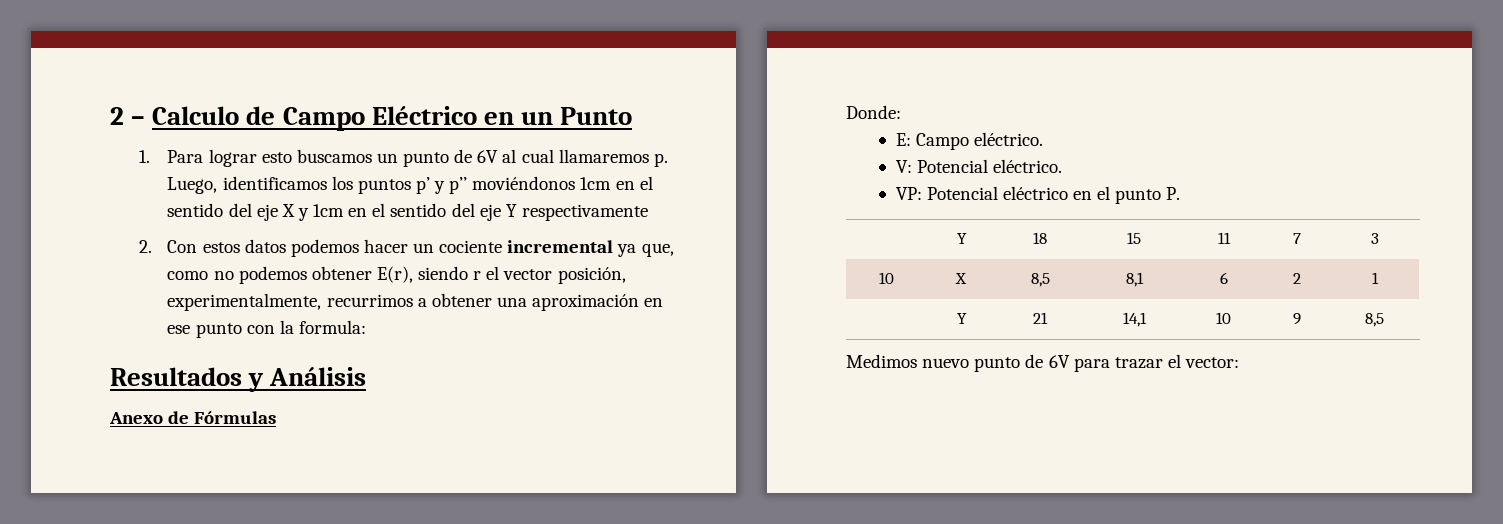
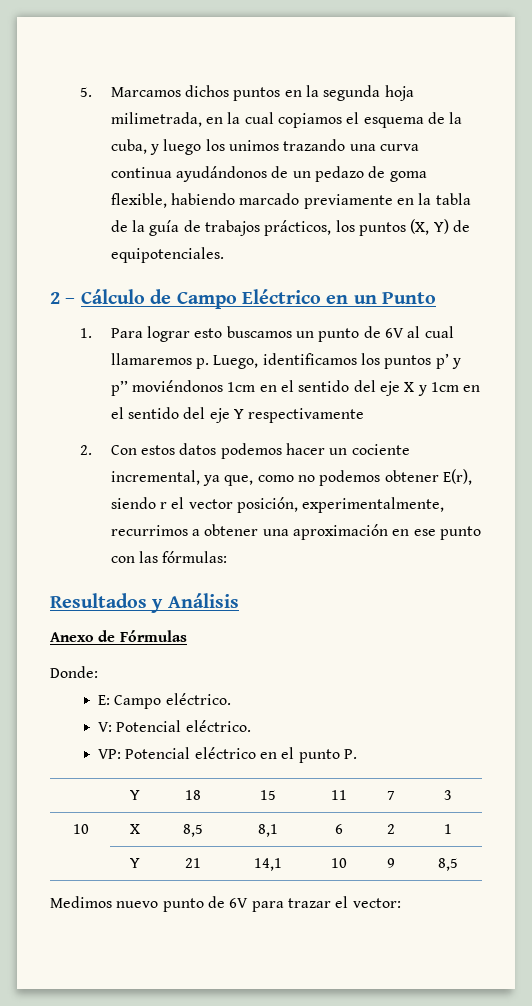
(110, 116) none -> [80,85,414,101] [110,112,463,128] [110,139,419,155] [110,166,427,182] [110,193,471,209] [110,219,470,236] [110,247,224,263] 5. Marcamos dichos puntos en la segunda hoja milimetrada, en la cual copiamos el esquema de la cuba, y luego los unimos trazando una curva continua ayudándonos de un pedazo de goma flexible, habiendo marcado previamente en la tabla de la guía de trabajos prácticos, los puntos (X, Y) de equipotenciales. //
[152,106,240,125] Calculo -> [80,289,145,304] Cálculo
[507,240,614,253] incremental -> [110,470,200,485] incremental,
[279,320,366,334] la formula: -> [139,551,228,563] las fórmulas:

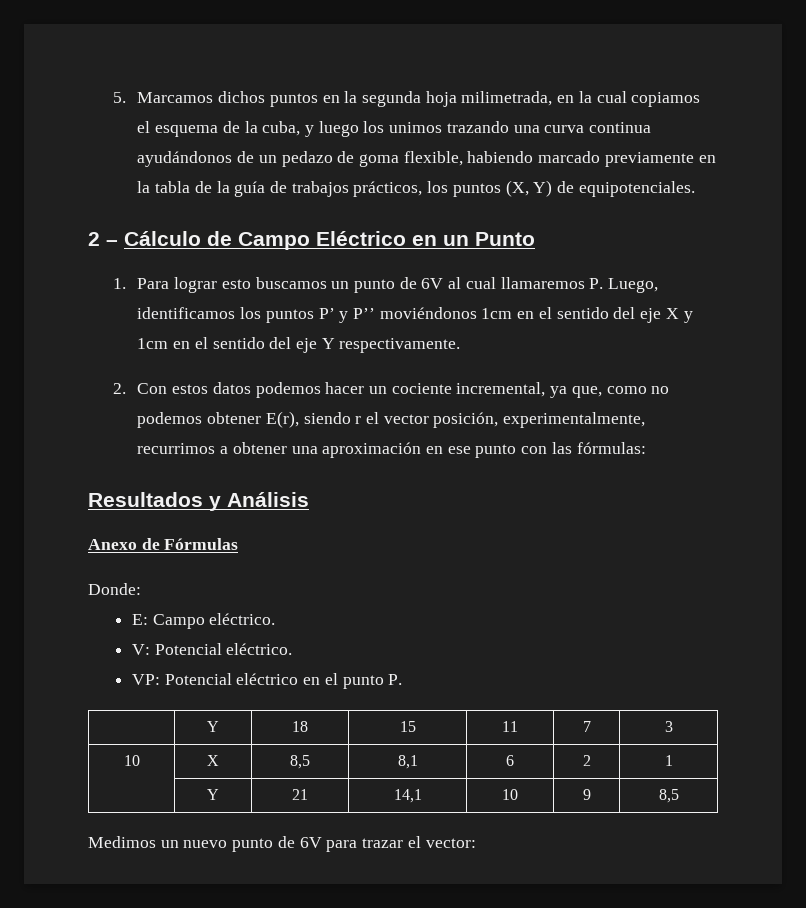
[196,358,210,369] p. -> [589,278,604,289] P.
[435,353,461,369] [110,380,128,396] p’ y p’’ -> [318,308,376,323] P’ y P’’
[248,408,365,423] respectivamente -> [339,338,461,353] respectivamente.
(112, 902) none -> [160,840,179,848] un

